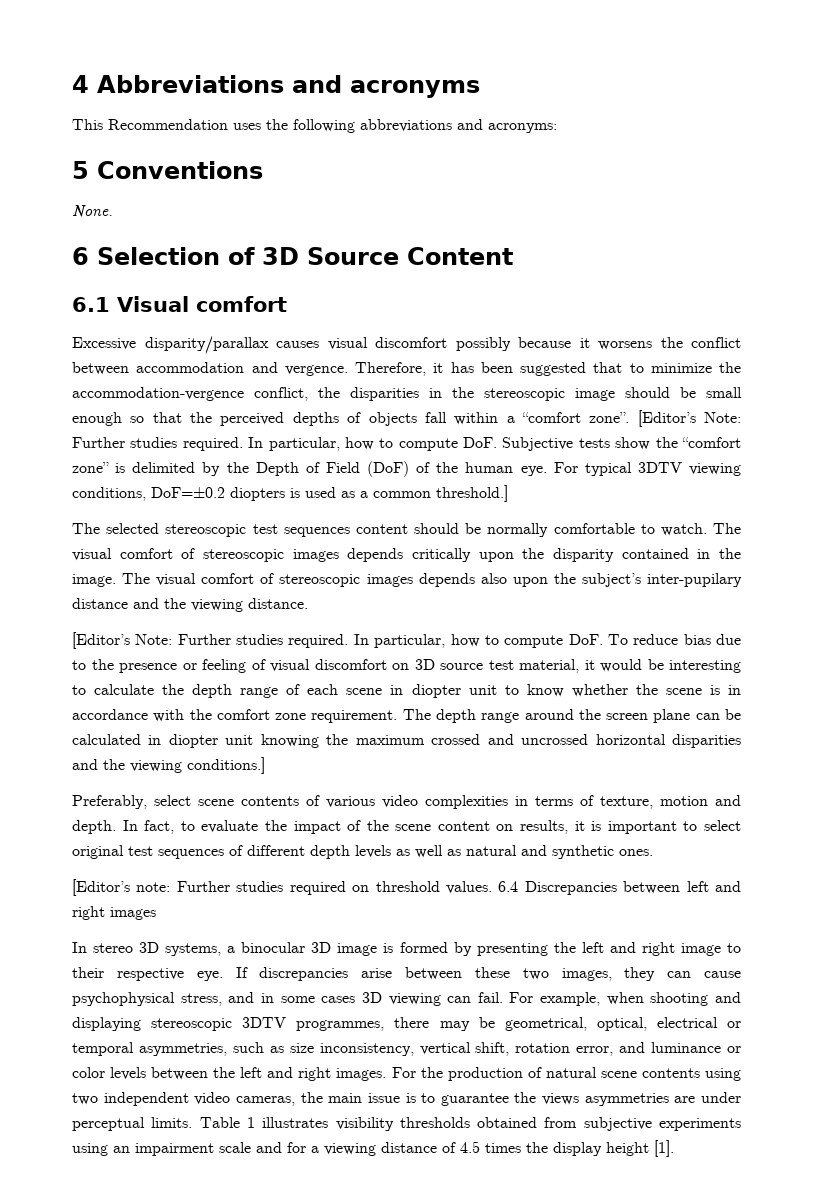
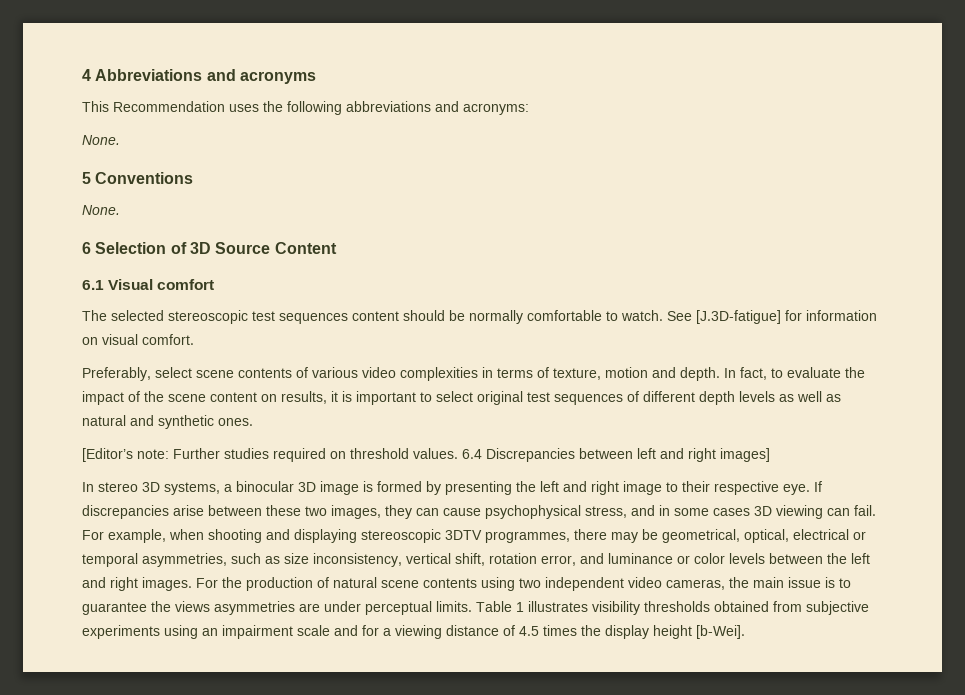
(557, 128) none -> [82,135,120,145] // None.
[72,336,741,354] [72,362,741,376] [72,387,742,401] [72,410,741,427] [72,437,741,451] [72,461,741,477] [72,485,508,502] // Excessive disparity/parallax causes visual discomfort possibly because it worsens the conflict between accommodation and vergence. Therefore, it has been suggested that to minimize the accommodation-vergence conflict, the disparities in the stereoscopic image should be small enough so that the perceived depths of objects fall within a “comfort zone”. [Editor’s Note: Further studies required. In particular, how to compute DoF. Subjective tests show the “comfort zone” is delimited by the Depth of Field (DoF) of the human eye. For typical 3DTV viewing conditions, DoF=±0.2 diopters is used as a common threshold.] -> (215, 284) none
[712,523,741,534] [72,548,741,562] [72,573,742,587] [72,598,308,612] [72,632,741,649] [72,659,741,673] [72,684,741,698] [72,709,742,723] [72,734,741,748] [72,757,265,774] The visual comfort of stereoscopic images depends critically upon the disparity contained in the image. The visual comfort of stereoscopic images depends also upon the subject’s inter-pupilary distance and the viewing distance. // [Editor’s Note: Further studies required. In particular, how to compute DoF. To reduce bias due to the presence or feeling of visual discomfort on 3D source test material, it would be interesting to calculate the depth range of each scene in diopter unit to know whether the scene is in accordance with the comfort zone requirement. The depth range around the screen plane can be calculated in diopter unit knowing the maximum crossed and uncrossed horizontal disparities and the viewing conditions.] -> [667,310,877,324] [82,334,194,345] See [J.3D-fatigue] for information on visual comfort.
[110,907,156,920] images -> [720,448,770,462] images]
[654,1140,674,1157] [1]. -> [696,625,745,639] [b-Wei].

